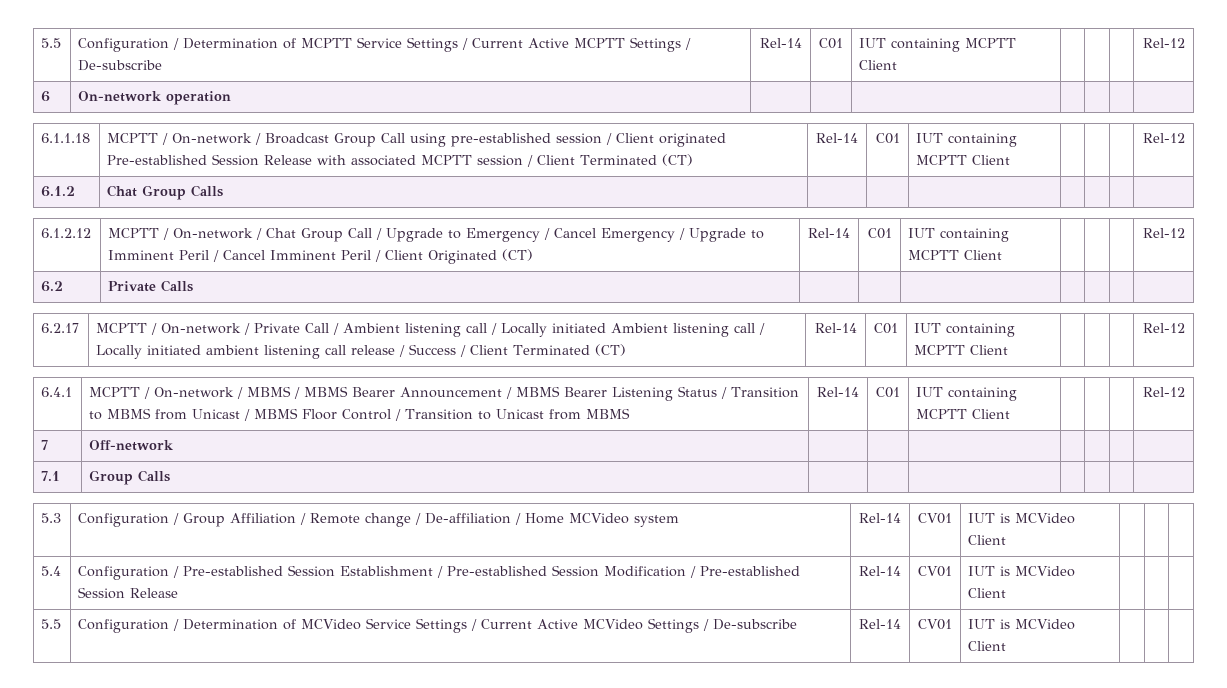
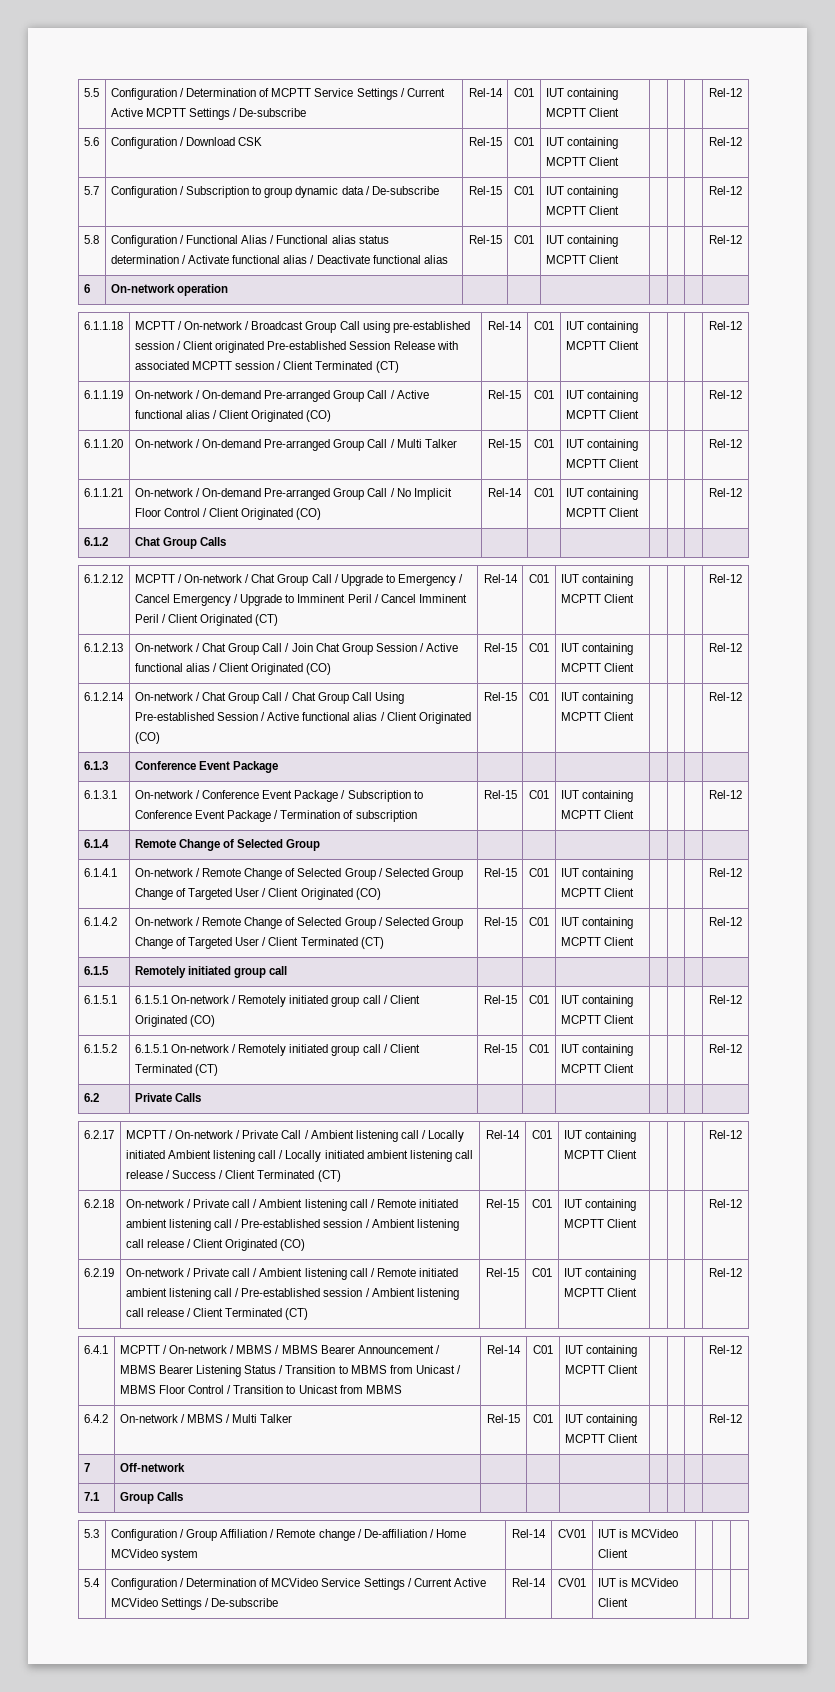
(1185, 43) none -> [83,137,99,146] [110,137,263,149] [468,137,502,146] [514,137,534,146] [545,137,619,149] [545,157,620,166] [709,137,742,146] [83,186,99,195] [110,186,439,198] [468,186,502,195] [514,186,534,195] [545,186,619,198] [545,206,620,215] [709,186,742,195] [83,235,99,244] [110,235,389,247] [110,255,448,264] [468,235,502,244] [514,235,534,244] [545,235,619,247] [545,255,620,264] [709,235,742,244] // 5.6 | Configuration / Download CSK | Rel-15 | C01 | IUT containing MCPTT Client | | | | Rel-12 // 5.7 | Configuration / Subscription to group dynamic data / De-subscribe | Rel-15 | C01 | IUT containing MCPTT Client | | | | Rel-12 // 5.8 | Configuration / Functional Alias / Functional alias status determination / Activate functional alias / Deactivate functional alias | Rel-15 | C01 | IUT containing MCPTT Client | | | | Rel-12
(1185, 138) none -> [83,390,123,399] [134,390,429,402] [134,410,332,422] [488,390,521,399] [534,390,554,399] [565,390,639,402] [565,410,640,419] [709,390,742,399] [83,439,123,448] [134,439,457,451] [488,439,521,448] [534,439,554,448] [565,439,639,451] [565,459,640,468] [709,439,742,448] [83,488,123,497] [134,488,452,500] [134,508,322,520] [488,488,522,497] [534,488,554,497] [565,488,639,500] [565,508,640,517] [709,488,742,497] // 6.1.1.19 | On-network / On-demand Pre-arranged Group Call / Active functional alias / Client Originated (CO) | Rel-15 | C01 | IUT containing MCPTT Client | | | | Rel-12 // 6.1.1.20 | On-network / On-demand Pre-arranged Group Call / Multi Talker | Rel-15 | C01 | IUT containing MCPTT Client | | | | Rel-12 // 6.1.1.21 | On-network / On-demand Pre-arranged Group Call / No Implicit Floor Control / Client Originated (CO) | Rel-14 | C01 | IUT containing MCPTT Client | | | | Rel-12
(1185, 233) none -> [83,643,123,652] [134,643,459,655] [134,663,332,675] [483,643,517,652] [529,643,549,652] [560,643,634,655] [560,663,635,672] [709,643,742,652] [83,692,124,701] [134,692,404,704] [134,712,471,724] [134,732,160,744] [483,692,517,701] [529,692,549,701] [560,692,634,704] [560,712,635,721] [709,692,742,701] [83,761,108,770] [134,761,279,773] [83,790,117,799] [134,790,423,802] [134,810,417,822] [483,790,517,799] [529,790,549,799] [560,790,634,802] [560,810,635,819] [709,790,742,799] [83,839,109,848] [134,839,321,851] [83,868,117,877] [134,868,463,880] [134,888,381,900] [483,868,517,877] [529,868,549,877] [560,868,634,880] [560,888,635,897] [709,868,742,877] [83,917,117,926] [134,917,463,929] [134,937,384,949] [483,917,517,926] [529,917,549,926] [560,917,634,929] [560,937,635,946] [709,917,742,926] [83,966,109,975] [134,966,288,978] [83,995,117,1004] [134,995,420,1007] [134,1015,216,1027] [483,995,517,1004] [529,995,549,1004] [560,995,634,1007] [560,1015,635,1024] [709,995,742,1004] [83,1044,117,1053] [134,1044,420,1056] [134,1064,219,1076] [483,1044,517,1053] [529,1044,549,1053] [560,1044,634,1056] [560,1064,635,1073] [709,1044,742,1053] // 6.1.2.13 | On-network / Chat Group Call / Join Chat Group Session / Active functional alias / Client Originated (CO) | Rel-15 | C01 | IUT containing MCPTT Client | | | | Rel-12 // 6.1.2.14 | On-network / Chat Group Call / Chat Group Call Using Pre-established Session / Active functional alias / Client Originated (CO) | Rel-15 | C01 | IUT containing MCPTT Client | | | | Rel-12 // 6.1.3 | Conference Event Package | | | | | | | // 6.1.3.1 | On-network / Conference Event Package / Subscription to Conference Event Package / Termination of subscription | Rel-15 | C01 | IUT containing MCPTT Client | | | | Rel-12 // 6.1.4 | Remote Change of Selected Group | | | | | | | // 6.1.4.1 | On-network / Remote Change of Selected Group / Selected Group Change of Targeted User / Client Originated (CO) | Rel-15 | C01 | IUT containing MCPTT Client | | | | Rel-12 // 6.1.4.2 | On-network / Remote Change of Selected Group / Selected Group Change of Targeted User / Client Terminated (CT) | Rel-15 | C01 | IUT containing MCPTT Client | | | | Rel-12 // 6.1.5 | Remotely initiated group call | | | | | | | // 6.1.5.1 | 6.1.5.1 On-network / Remotely initiated group call / Client Originated (CO) | Rel-15 | C01 | IUT containing MCPTT Client | | | | Rel-12 // 6.1.5.2 | 6.1.5.1 On-network / Remotely initiated group call / Client Terminated (CT) | Rel-15 | C01 | IUT containing MCPTT Client | | | | Rel-12
(1185, 328) none -> [83,1199,114,1208] [125,1199,458,1211] [125,1219,459,1231] [125,1239,306,1251] [486,1199,519,1208] [532,1199,552,1208] [563,1199,637,1211] [563,1219,638,1228] [709,1199,742,1208] [83,1268,114,1277] [125,1268,458,1280] [125,1288,459,1300] [125,1308,309,1320] [486,1268,519,1277] [532,1268,552,1277] [563,1268,637,1280] [563,1288,638,1297] [709,1268,742,1277] // 6.2.18 | On-network / Private call / Ambient listening call / Remote initiated ambient listening call / Pre-established session / Ambient listening call release / Client Originated (CO) | Rel-15 | C01 | IUT containing MCPTT Client | | | | Rel-12 // 6.2.19 | On-network / Private call / Ambient listening call / Remote initiated ambient listening call / Pre-established session / Ambient listening call release / Client Terminated (CT) | Rel-15 | C01 | IUT containing MCPTT Client | | | | Rel-12
(1185, 392) none -> [83,1414,108,1423] [119,1414,293,1423] [487,1414,520,1423] [533,1414,553,1423] [564,1414,638,1426] [564,1434,639,1443] [709,1414,742,1423] // 6.4.2 | On-network / MBMS / Multi Talker | Rel-15 | C01 | IUT containing MCPTT Client | | | | Rel-12
[78,565,801,580] [78,587,179,599] [859,566,901,576] [918,566,952,577] [968,566,1076,577] [968,588,1007,598] [41,619,62,629] | Configuration / Pre-established Session Establishment / Pre-established Session Modification / Pre-established Session Release | Rel-14 | CV01 | IUT is MCVideo Client | | | // 5.5 -> (100, 1582) none

